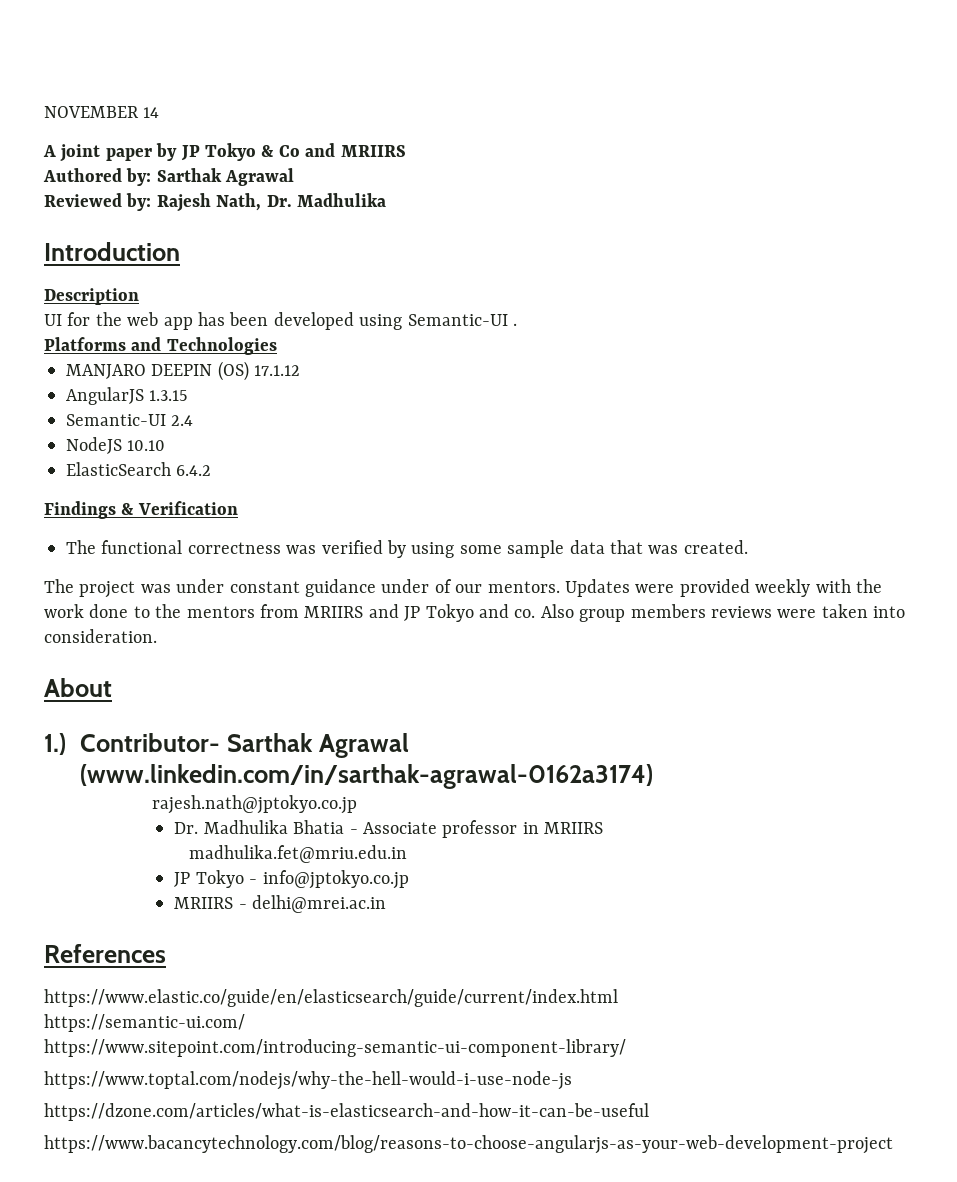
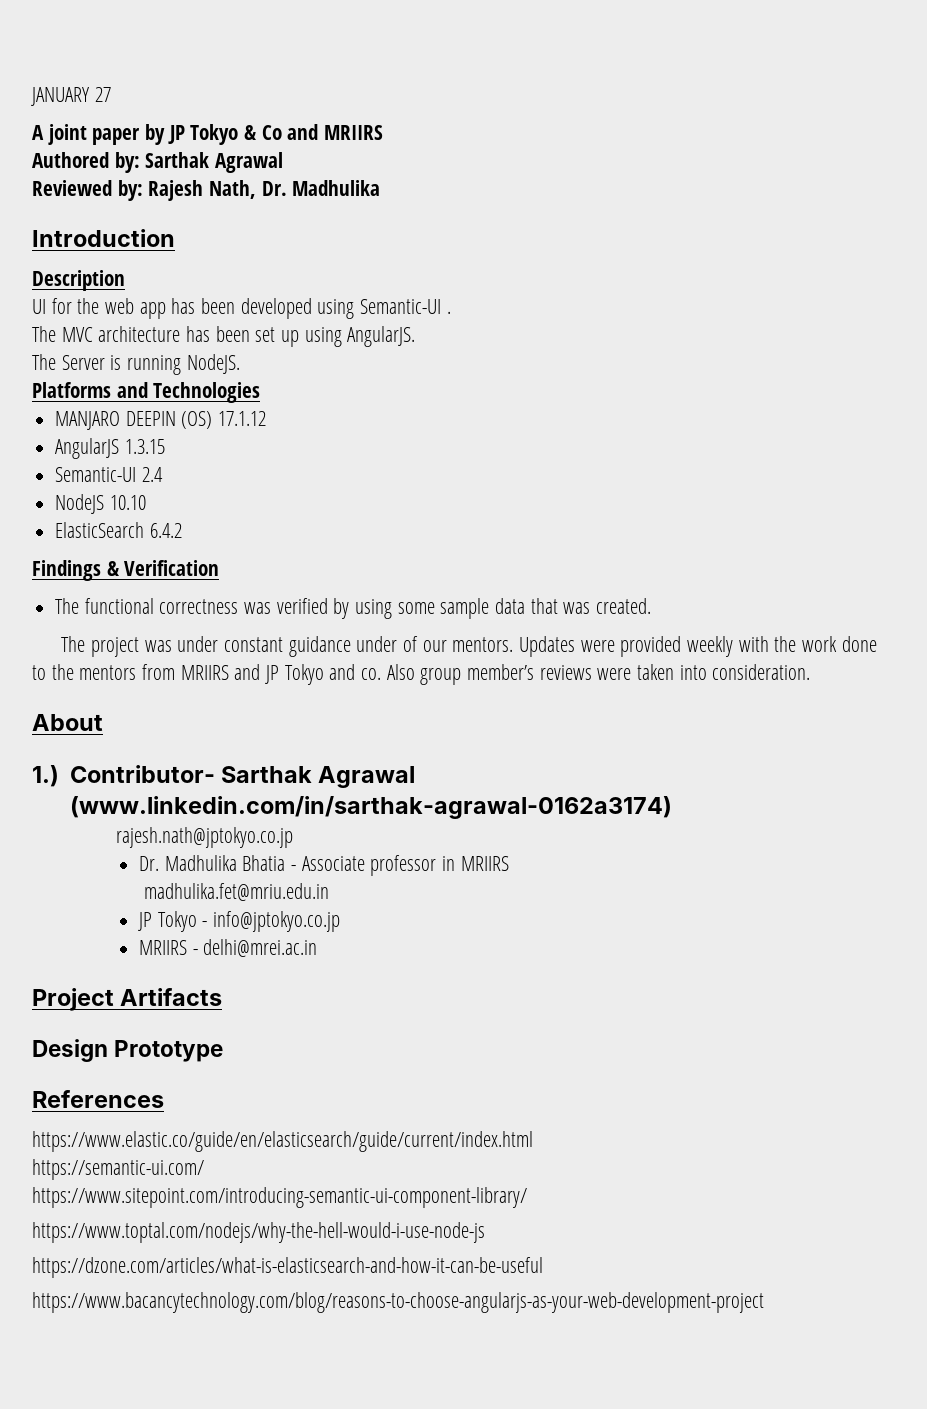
[44,106,160,118] NOVEMBER 14 -> [31,87,111,106] JANUARY 27
(517, 324) none -> [32,326,416,347] [32,354,240,375] // The MVC architecture has been set up using AngularJS. // The Server is running NodeJS.
[630,604,706,618] members -> [467,664,535,680] member’s
(387, 904) none -> [32,988,223,1011] [32,1039,224,1062] // Project Artifacts // Design Prototype

